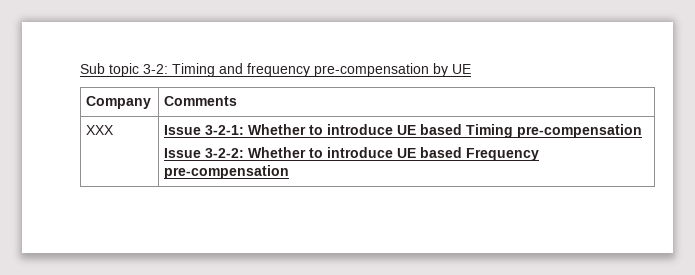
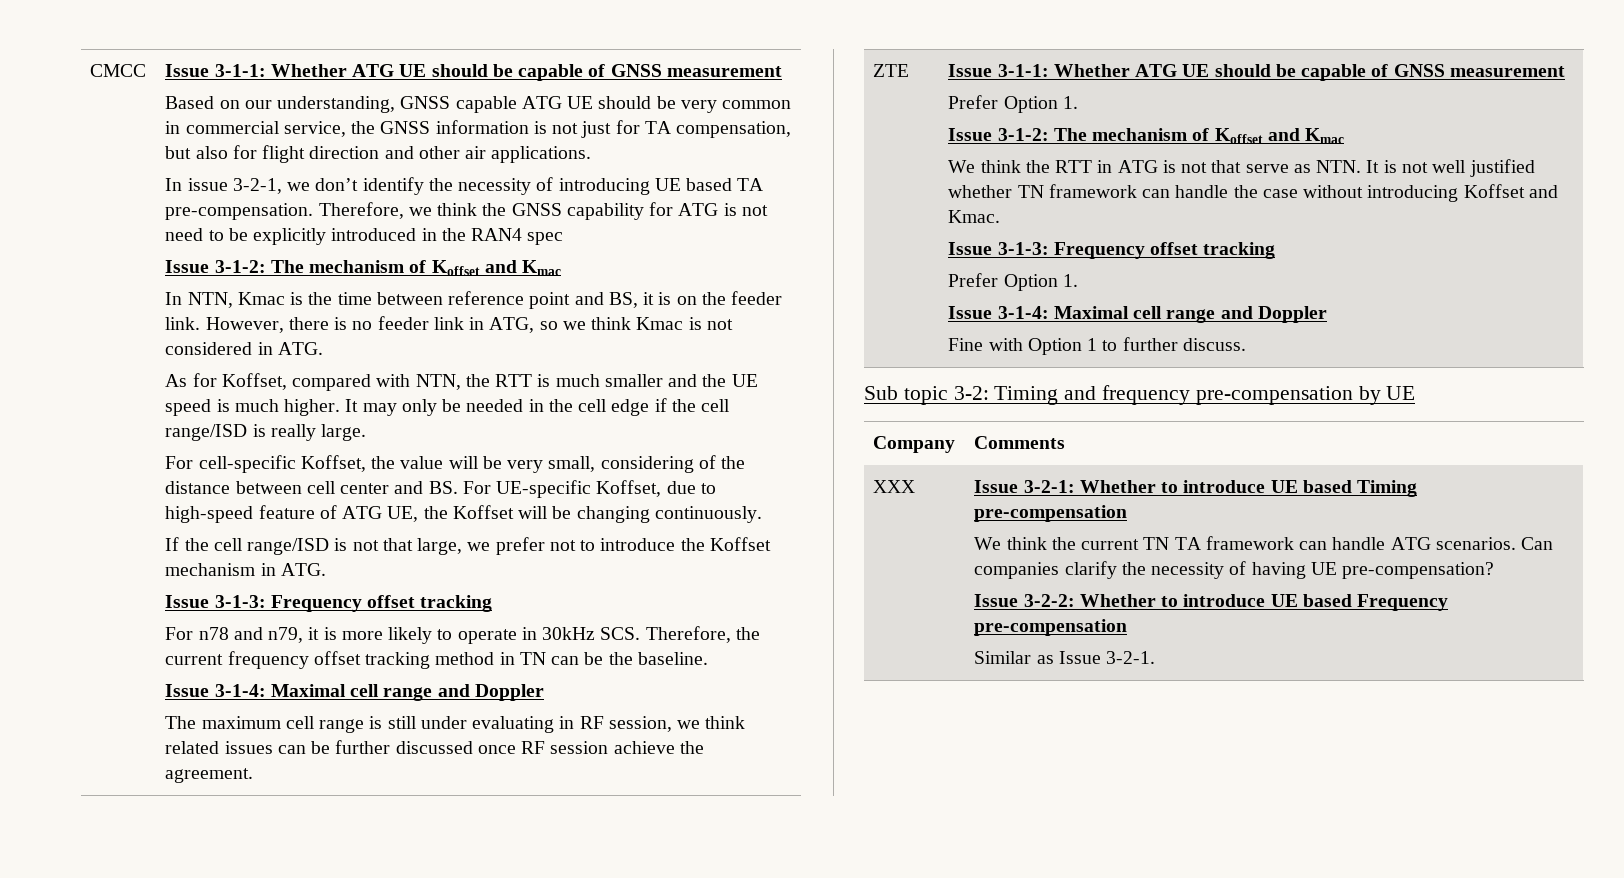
(80, 68) none -> [90,64,147,77] [165,64,782,81] [165,96,792,113] [165,120,792,138] [165,145,592,163] [165,177,764,195] [165,202,768,220] [165,228,564,245] [165,260,562,276] [165,291,783,309] [165,316,733,333] [165,342,323,355] [165,373,758,391] [165,398,731,416] [165,424,367,441] [165,455,746,473] [165,480,716,498] [165,505,762,523] [165,537,771,555] [165,563,326,576] [165,595,493,612] [165,626,760,644] [165,651,708,669] [165,684,544,701] [165,716,746,733] [165,740,704,754] [165,768,254,783] [873,64,910,77] [948,64,1565,81] [948,95,1078,113] [948,128,1345,144] [948,159,1535,177] [948,184,1558,202] [948,210,1001,223] [948,242,1276,259] [948,273,1078,291] [948,306,1327,323] [948,337,1246,355] CMCC | Issue 3-1-1: Whether ATG UE should be capable of GNSS measurement // Based on our understanding, GNSS capable ATG UE should be very common in commercial service, the GNSS information is not just for TA compensation, but also for flight direction and other air applications. // In issue 3-2-1, we don’t identify the necessity of introducing UE based TA pre-compensation. Therefore, we think the GNSS capability for ATG is not need to be explicitly introduced in the RAN4 spec // Issue 3-1-2: The mechanism of Koffset and Kmac // In NTN, Kmac is the time between reference point and BS, it is on the feeder link. However, there is no feeder link in ATG, so we think Kmac is not considered in ATG. // As for Koffset, compared with NTN, the RTT is much smaller and the UE speed is much higher. It may only be needed in the cell edge if the cell range/ISD is really large. // For cell-specific Koffset, the value will be very small, considering of the distance between cell center and BS. For UE-specific Koffset, due to high-speed feature of ATG UE, the Koffset will be changing continuously. // If the cell range/ISD is not that large, we prefer not to introduce the Koffset mechanism in ATG. // Issue 3-1-3: Frequency offset tracking // For n78 and n79, it is more likely to operate in 30kHz SCS. Therefore, the current frequency offset tracking method in TN can be the baseline. // Issue 3-1-4: Maximal cell range and Doppler // The maximum cell range is still under evaluating in RF session, we think related issues can be further discussed once RF session achieve the agreement. // ZTE | Issue 3-1-1: Whether ATG UE should be capable of GNSS measurement // Prefer Option 1. // Issue 3-1-2: The mechanism of Koffset and Kmac // We think the RTT in ATG is not that serve as NTN. It is not well justified whether TN framework can handle the case without introducing Koffset and Kmac. // Issue 3-1-3: Frequency offset tracking // Prefer Option 1. // Issue 3-1-4: Maximal cell range and Doppler // Fine with Option 1 to further discuss. //
(643, 131) none -> [974,536,1554,550] [974,561,1495,579] // We think the current TN TA framework can handle ATG scenarios. Can companies clarify the necessity of having UE pre-compensation?
(290, 172) none -> [974,651,1156,664] // Similar as Issue 3-2-1.

